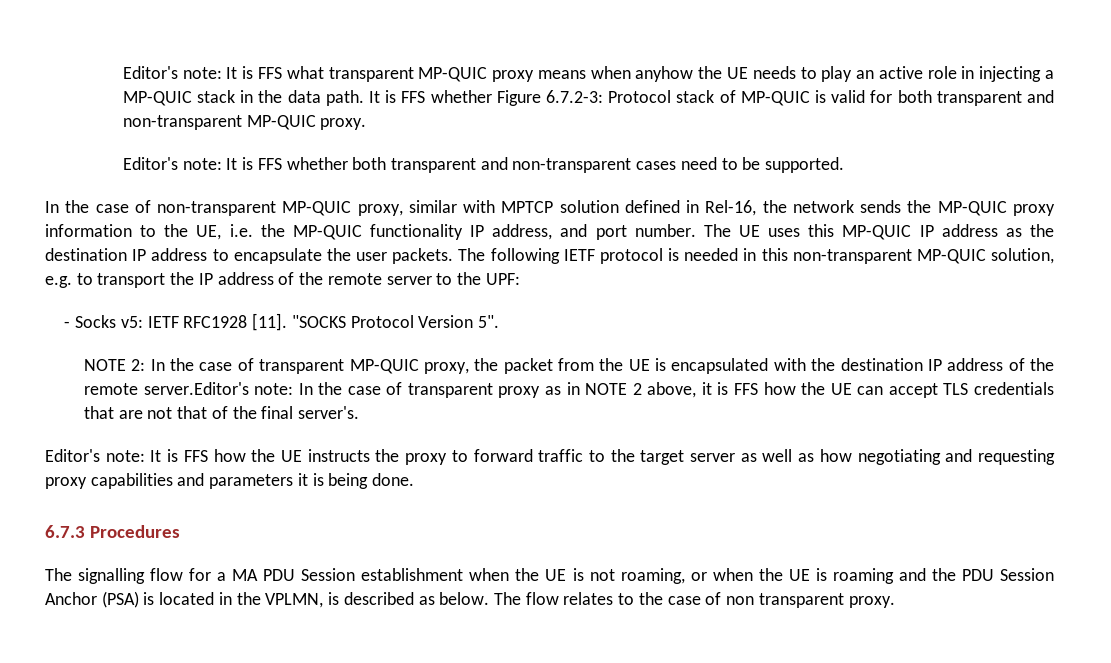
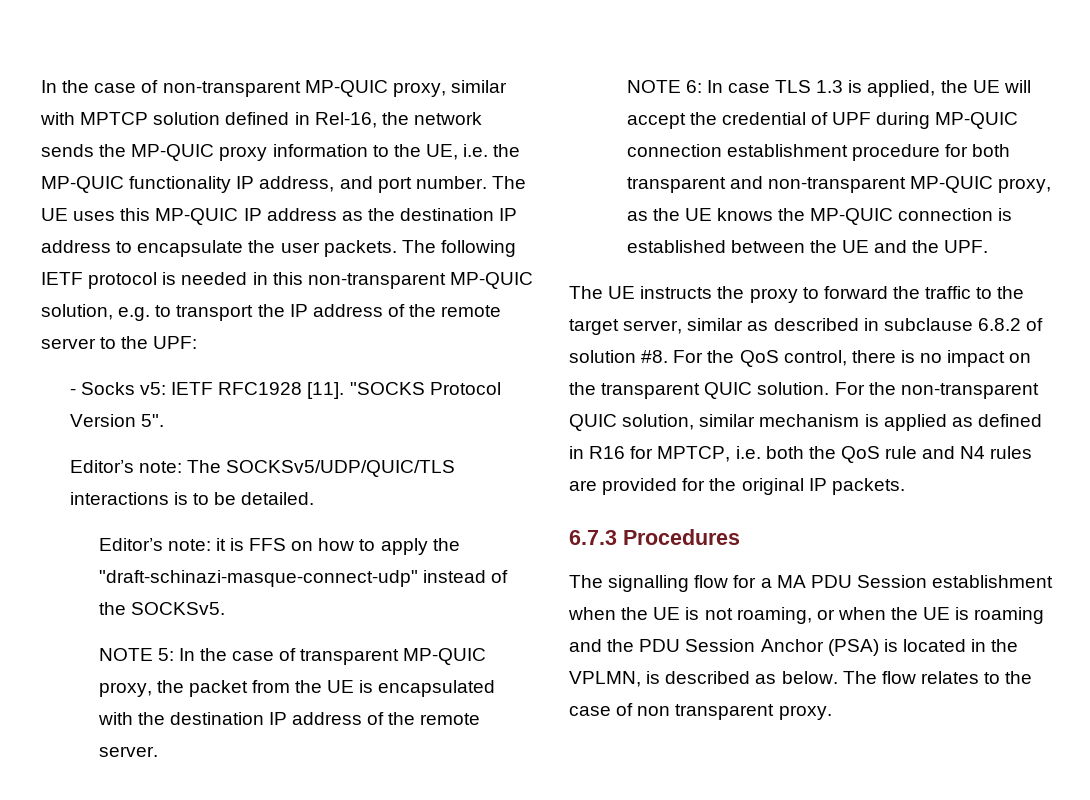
[122,66,1055,82] [122,90,1054,106] [122,115,367,130] [122,157,845,173] Editor's note: It is FFS what transparent MP-QUIC proxy means when anyhow the UE needs to play an active role in injecting a MP-QUIC stack in the data path. It is FFS whether Figure 6.7.2-3: Protocol stack of MP-QUIC is valid for both transparent and non-transparent MP-QUIC proxy. // Editor's note: It is FFS whether both transparent and non-transparent cases need to be supported. // -> (41, 86) none
[83,359,146,371] // NOTE 2: -> [69,460,456,477] [69,492,315,505] [98,538,460,555] [98,570,508,587] [98,602,225,615] [98,648,174,661] // Editor’s note: The SOCKSv5/UDP/QUIC/TLS interactions is to be detailed. // Editor’s note: it is FFS on how to apply the "draft-schinazi-masque-connect-udp" instead of the SOCKSv5. // NOTE 5:
[143,382,1054,398] [83,406,360,419] [45,449,276,462] server.Editor's note: In the case of transparent proxy as in NOTE 2 above, it is FFS how the UE can accept TLS credentials that are not that of the final server's. // Editor's note: It is FFS how the -> [98,746,158,757] [626,80,1031,97] [626,112,1019,129] [626,144,1011,161] [626,176,1052,193] [626,208,1013,225] [626,240,989,253] [569,286,603,299] server. // NOTE 6: In case TLS 1.3 is applied, the UE will accept the credential of UPF during MP-QUIC connection establishment procedure for both transparent and non-transparent MP-QUIC proxy, as the UE knows the MP-QUIC connection is established between the UE and the UPF. // The
(533, 455) none -> [892,286,920,299] the
[690,449,1056,465] [45,473,415,489] server as well as how negotiating and requesting proxy capabilities and parameters it is being done. -> [623,318,1044,334] [569,350,1032,367] [569,382,1039,399] [569,414,1042,431] [569,446,1033,463] [569,478,905,495] server, similar as described in subclause 6.8.2 of solution #8. For the QoS control, there is no impact on the transparent QUIC solution. For the non-transparent QUIC solution, similar mechanism is applied as defined in R16 for MPTCP, i.e. both the QoS rule and N4 rules are provided for the original IP packets.

